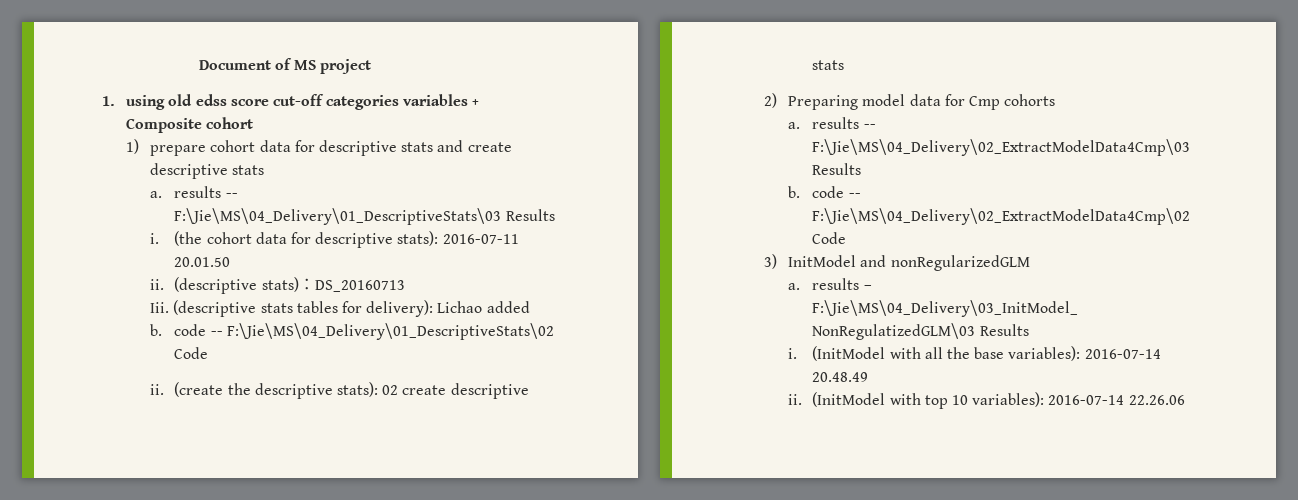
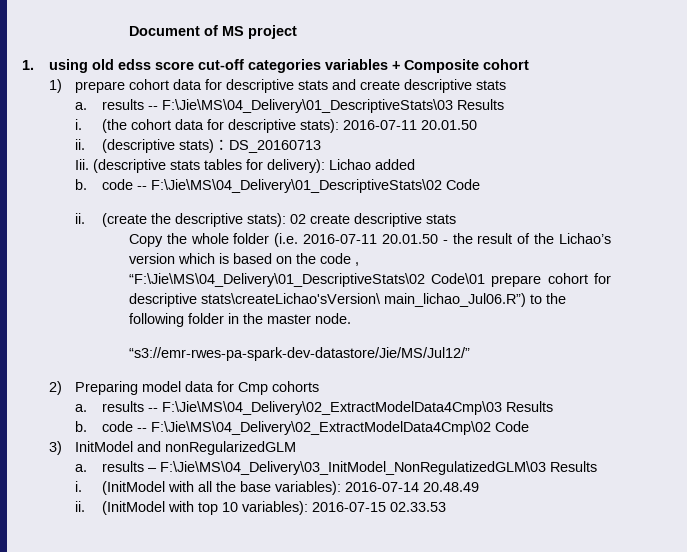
(845, 65) none -> [128,233,611,247] [128,253,359,266] [128,273,611,287] [128,293,566,307] [128,313,351,327] [128,347,470,361] // Copy the whole folder (i.e. 2016-07-11 20.01.50 - the result of the Lichao’s version which is based on the code , “F:\Jie\MS\04_Delivery\01_DescriptiveStats\02 Code\01 prepare cohort for descriptive stats\createLichao'sVersion\ main_lichao_Jul06.R”) to the following folder in the master node. // “s3://emr-rwes-pa-spark-dev-datastore/Jie/MS/Jul12/”
[1048,395,1185,405] 2016-07-14 22.26.06 -> [312,502,447,512] 2016-07-15 02.33.53

